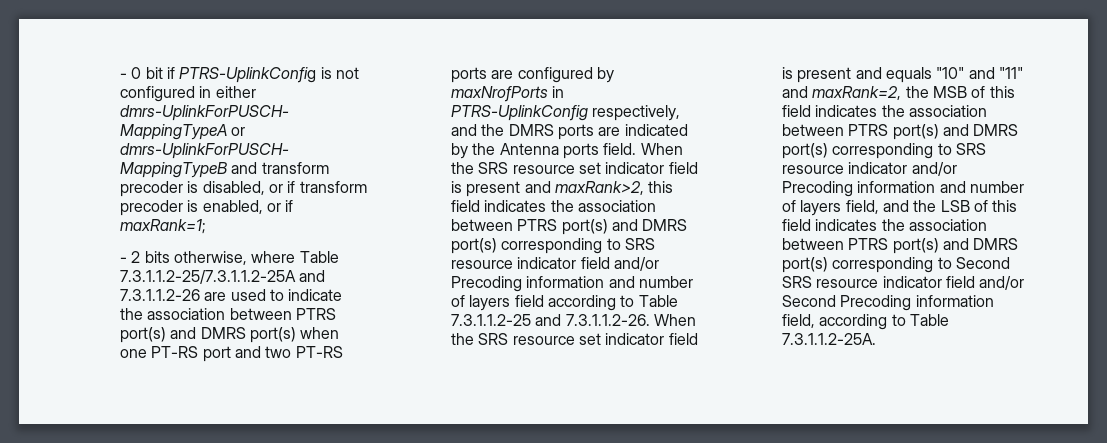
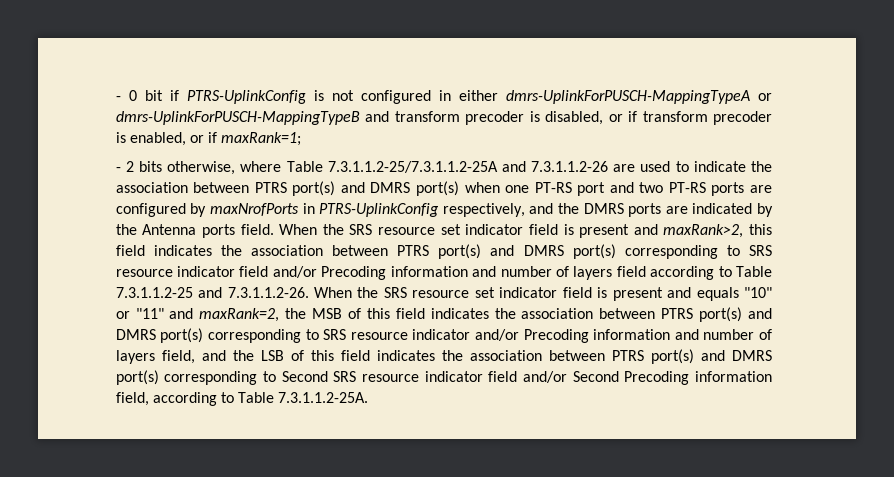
[968,67,995,79] and -> [115,311,130,319] or

